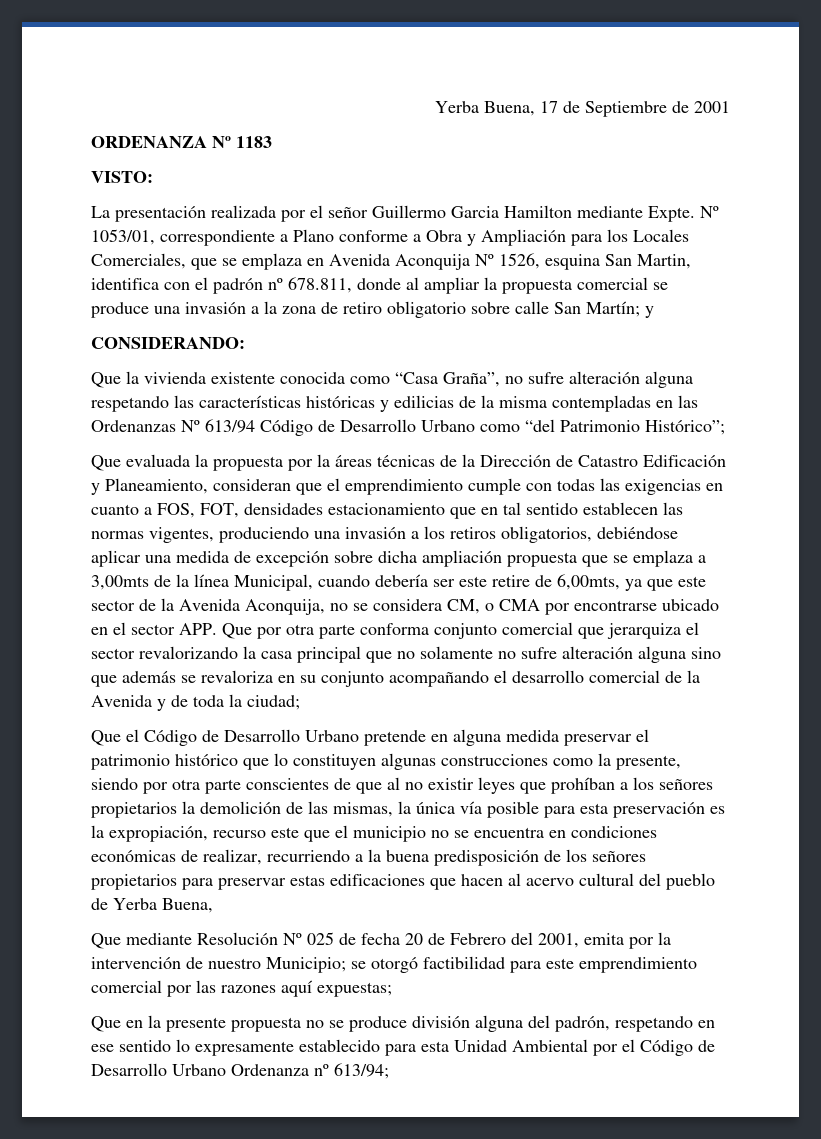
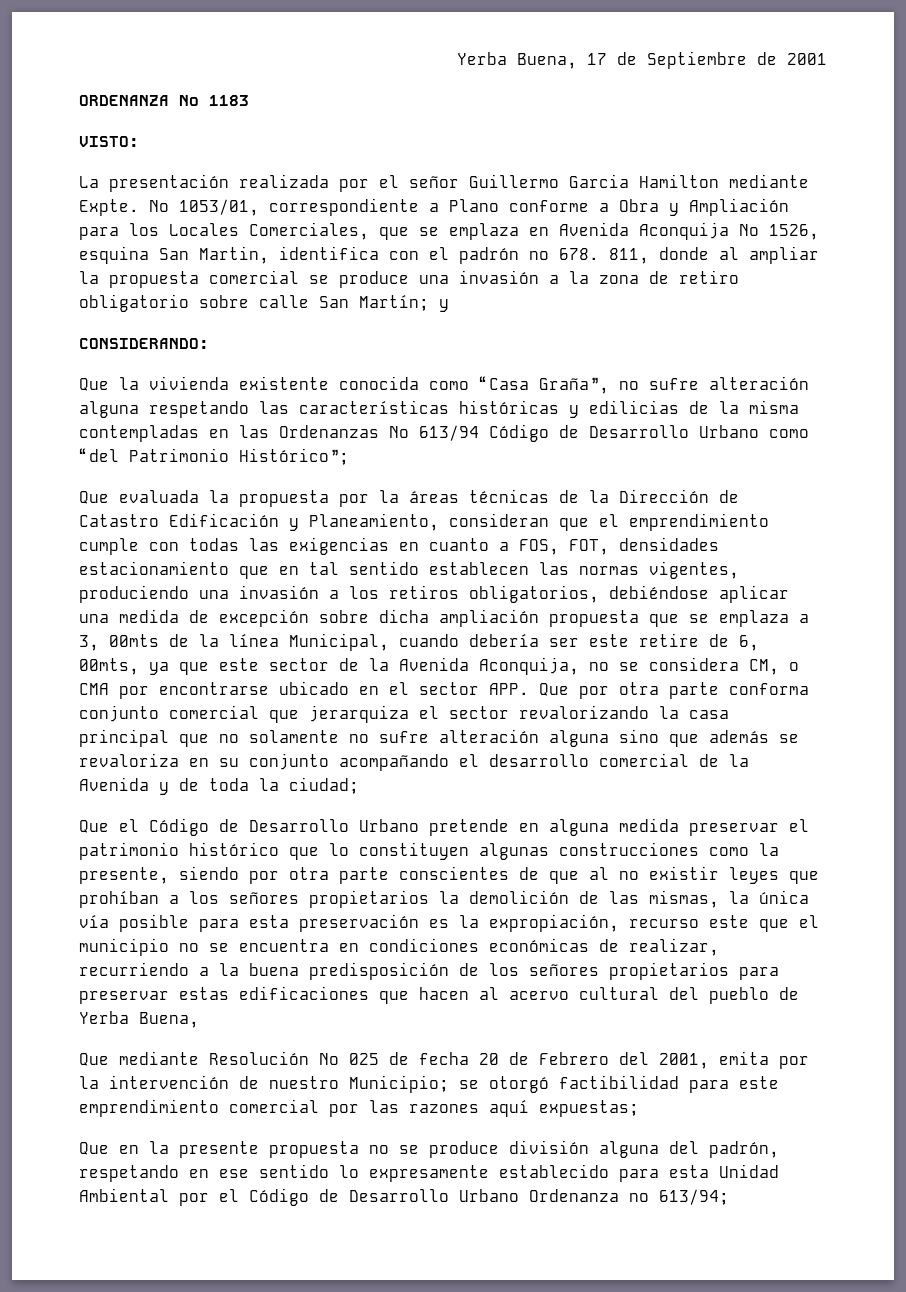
[288,277,352,293] 678.811, -> [559,248,649,264] 678. 811,
[91,575,149,590] 3,00mts -> [79,634,159,651] 3, 00mts
[557,574,620,590] 6,00mts, -> [739,635,759,651] [79,658,139,675] 6, 00mts,

